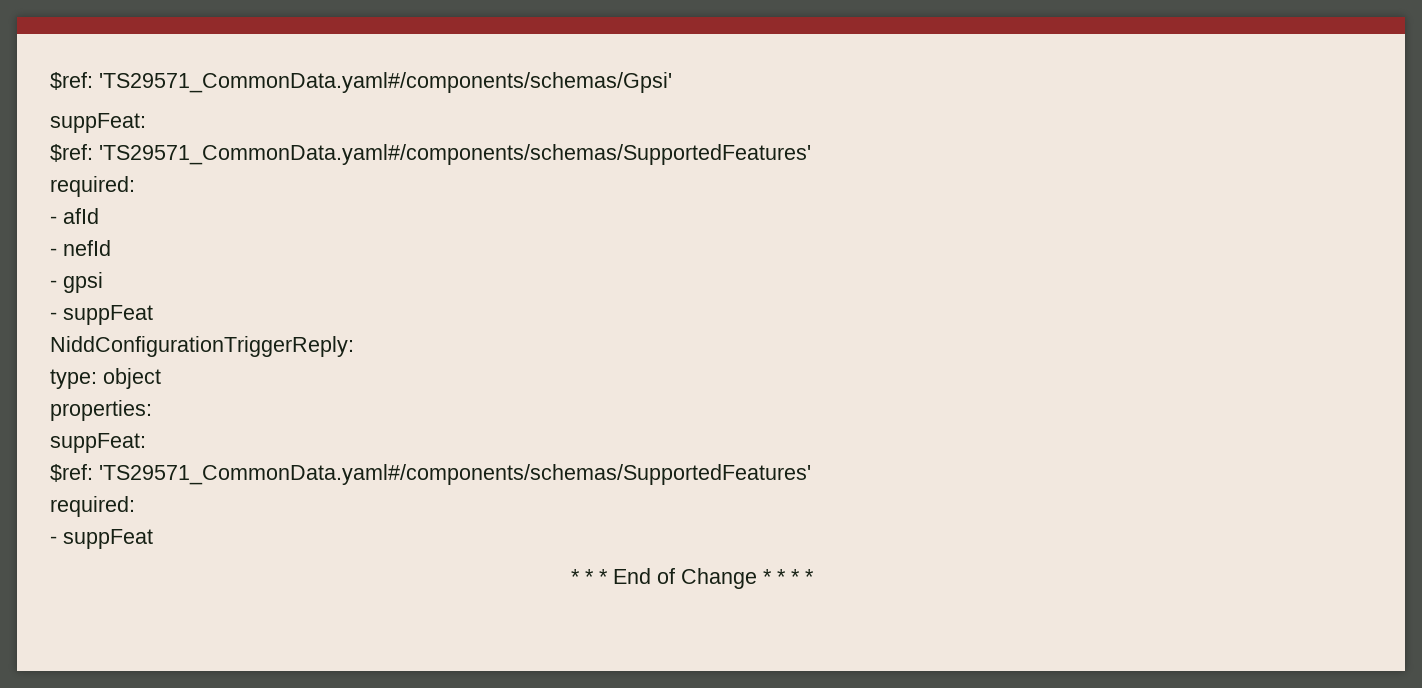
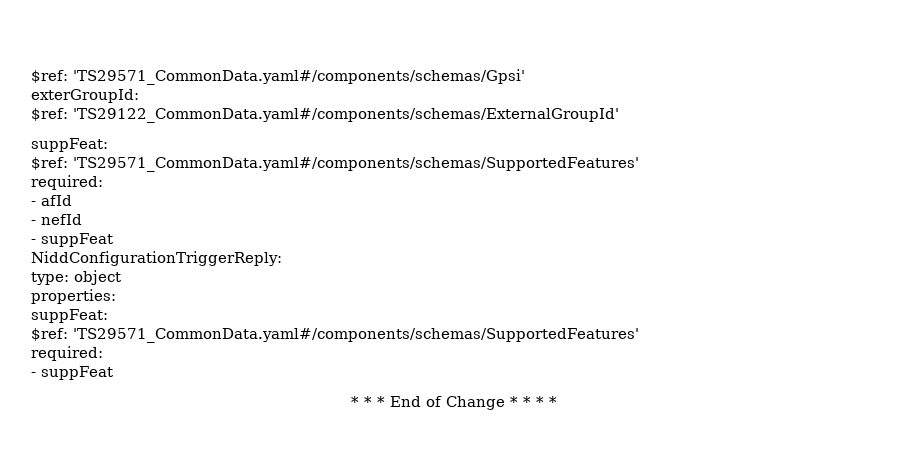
(672, 82) none -> [31,89,139,103] [31,108,619,123] // exterGroupId: // $ref: 'TS29122_CommonData.yaml#/components/schemas/ExternalGroupId'
[50,272,103,293] // - gpsi -> (82, 219) none

